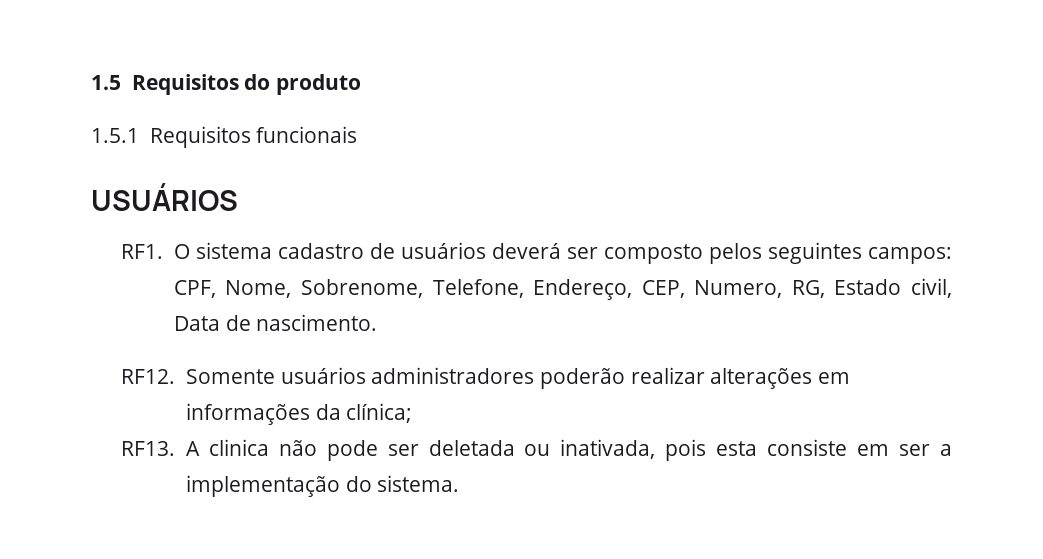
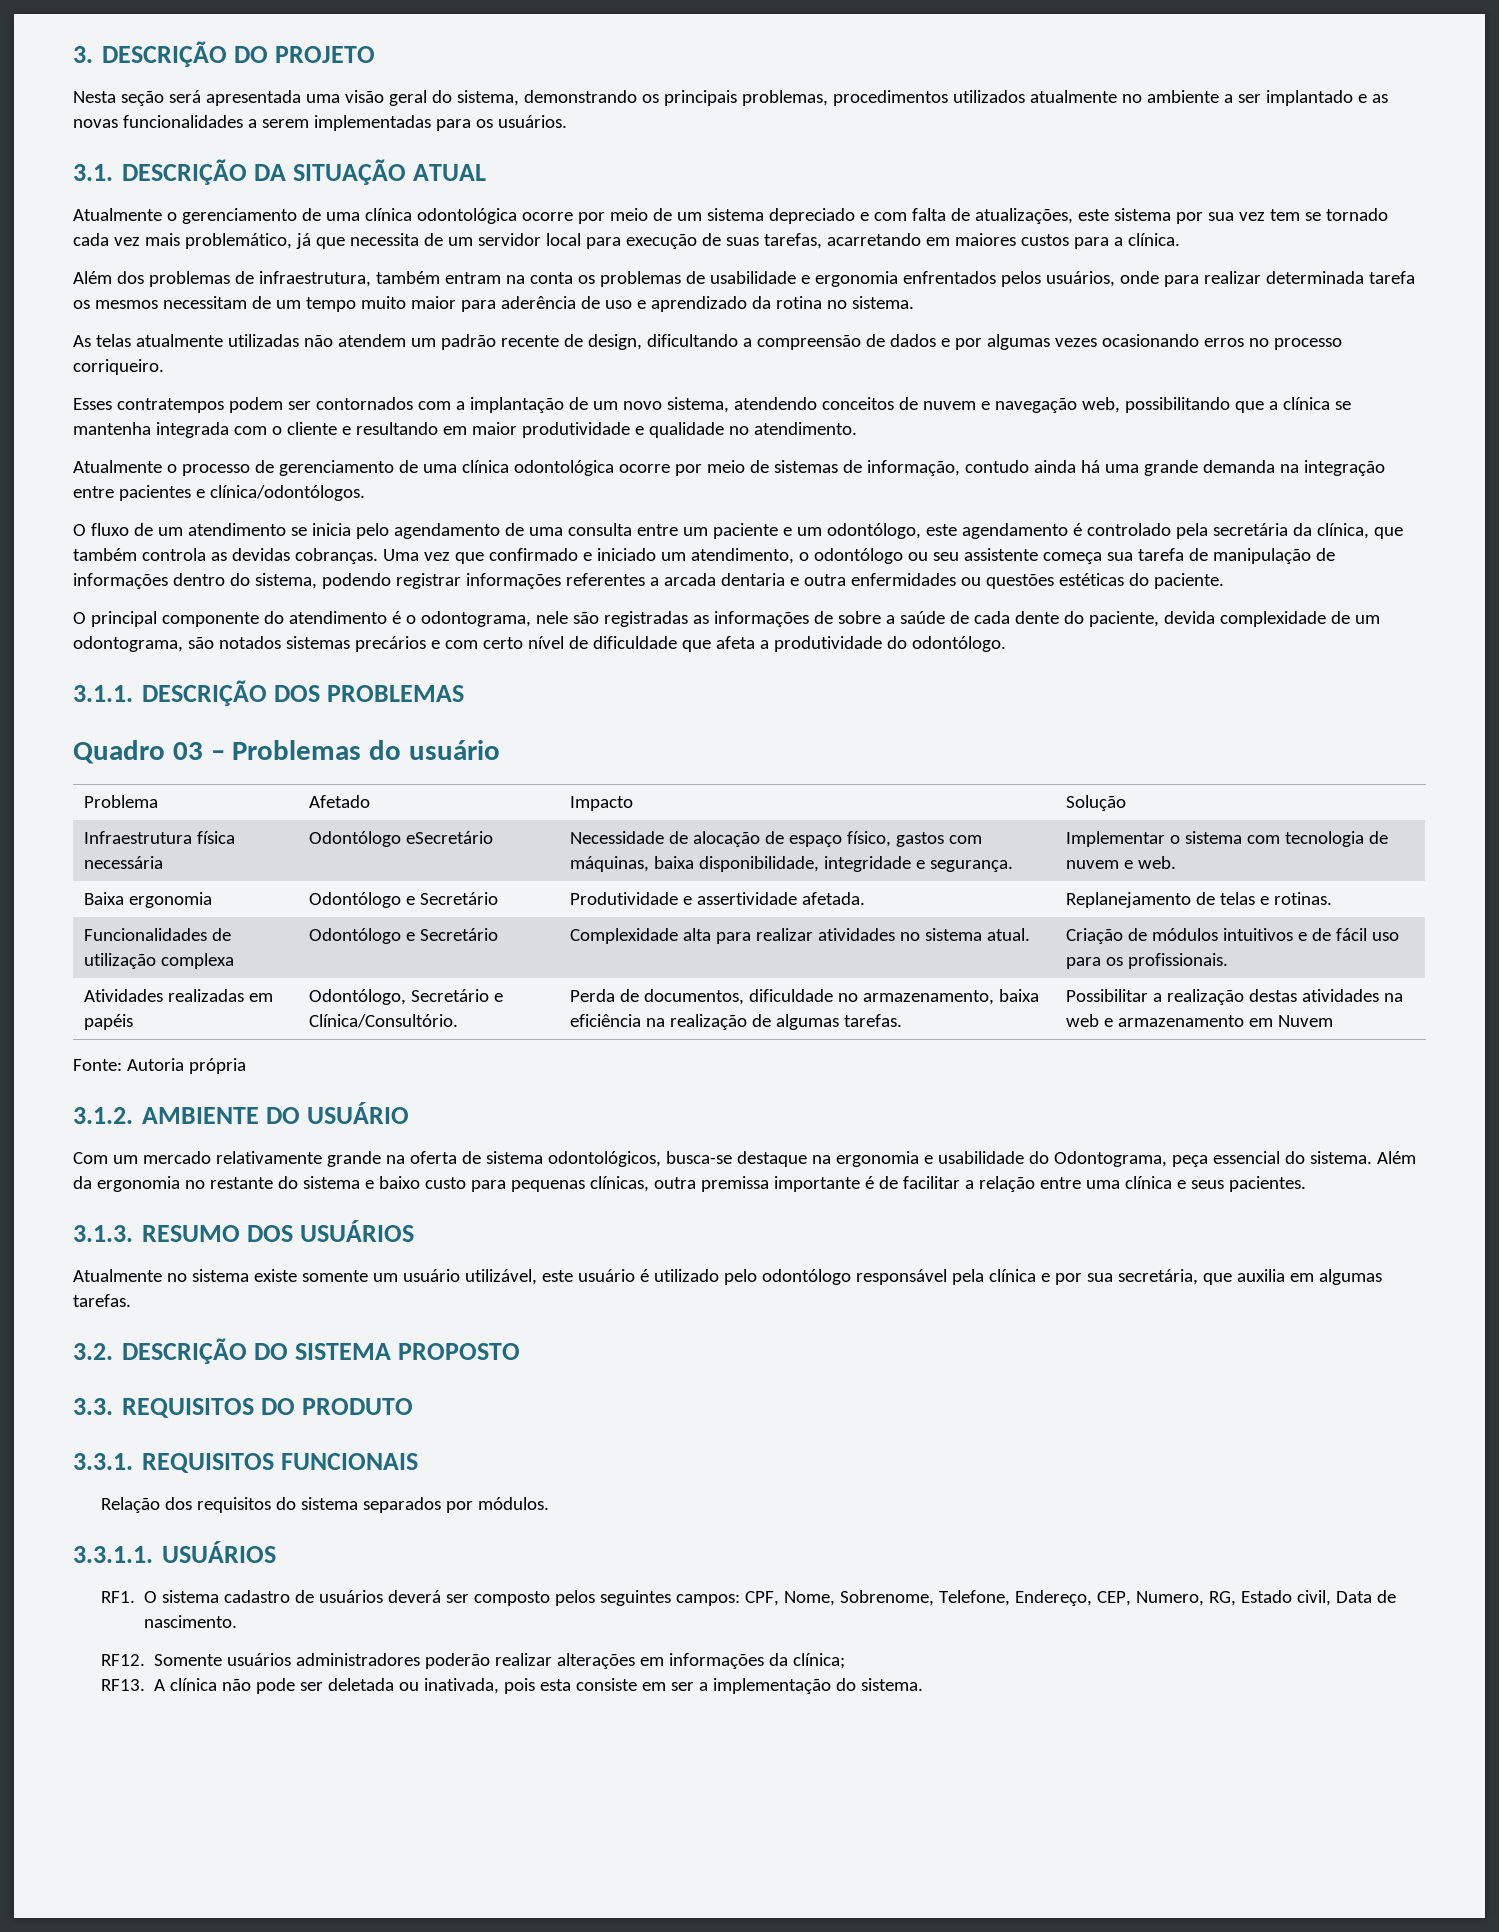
[91,74,361,95] [91,126,358,148] 1.5 Requisitos do produto // 1.5.1 Requisitos funcionais // -> [73,41,376,67] [73,90,1388,106] [73,115,567,131] [73,159,487,185] [73,208,1388,224] [73,233,1180,249] [73,271,1415,287] [73,296,914,312] [73,334,1342,350] [73,359,164,375] [73,397,1351,413] [73,422,857,438] [73,460,1385,476] [73,485,365,501] [73,523,1403,539] [73,548,1335,564] [73,573,1224,589] [73,611,1380,627] [73,636,1006,652] [73,680,465,706] [73,740,501,764] [83,795,158,808] [308,795,370,808] [569,796,633,811] [1065,795,1126,811] [83,831,235,844] [83,856,163,869] [308,831,493,847] [569,831,982,847] [569,856,1013,872] [1065,831,1388,847] [1065,856,1176,869] [83,892,212,908] [308,892,498,908] [569,892,865,905] [1065,892,1332,908] [83,928,231,941] [83,953,234,969] [308,928,498,944] [569,928,1030,944] [1065,928,1399,944] [1065,953,1228,969] [83,989,273,1002] [83,1014,133,1030] [308,989,503,1005] [308,1014,458,1028] [569,989,1039,1005] [569,1014,902,1030] [1065,989,1403,1005] [1065,1014,1333,1027] [73,1058,246,1074] [73,1102,410,1124] [73,1151,1416,1167] [73,1176,1306,1192] [73,1220,415,1242] [73,1269,1382,1285] [73,1294,131,1307] [73,1338,521,1364] [73,1398,414,1418] [73,1453,419,1473] [101,1497,549,1513] [73,1546,153,1563] 3. DESCRIÇÃO DO PROJETO // Nesta seção será apresentada uma visão geral do sistema, demonstrando os principais problemas, procedimentos utilizados atualmente no ambiente a ser implantado e as novas funcionalidades a serem implementadas para os usuários. // 3.1. DESCRIÇÃO DA SITUAÇÃO ATUAL // Atualmente o gerenciamento de uma clínica odontológica ocorre por meio de um sistema depreciado e com falta de atualizações, este sistema por sua vez tem se tornado cada vez mais problemático, já que necessita de um servidor local para execução de suas tarefas, acarretando em maiores custos para a clínica. // Além dos problemas de infraestrutura, também entram na conta os problemas de usabilidade e ergonomia enfrentados pelos usuários, onde para realizar determinada tarefa os mesmos necessitam de um tempo muito maior para aderência de uso e aprendizado da rotina no sistema. // As telas atualmente utilizadas não atendem um padrão recente de design, dificultando a compreensão de dados e por algumas vezes ocasionando erros no processo corriqueiro. // Esses contratempos podem ser contornados com a implantação de um novo sistema, atendendo conceitos de nuvem e navegação web, possibilitando que a clínica se mantenha integrada com o cliente e resultando em maior produtividade e qualidade no atendimento. // Atualmente o processo de gerenciamento de uma clínica odontológica ocorre por meio de sistemas de informação, contudo ainda há uma grande demanda na integração entre pacientes e clínica/odontólogos. // O fluxo de um atendimento se inicia pelo agendamento de uma consulta entre um paciente e um odontólogo, este agendamento é controlado pela secretária da clínica, que também controla as devidas cobranças. Uma vez que confirmado e iniciado um atendimento, o odontólogo ou seu assistente começa sua tarefa de manipulação de informações dentro do sistema, podendo registrar informações referentes a arcada dentaria e outra enfermidades ou questões estéticas do paciente. // O principal componente do atendimento é o odontograma, nele são registradas as informações de sobre a saúde de cada dente do paciente, devida complexidade de um odontograma, são notados sistemas precários e com certo nível de dificuldade que afeta a produtividade do odontólogo. // 3.1.1. DESCRIÇÃO DOS PROBLEMAS // Quadro 03 – Problemas do usuário // Problema | Afetado | Impacto | Solução // Infraestrutura física necessária | Odontólogo eSecretário | Necessidade de alocação de espaço físico, gastos com máquinas, baixa disponibilidade, integridade e segurança. | Implementar o sistema com tecnologia de nuvem e web. // Baixa ergonomia | Odontólogo e Secretário | Produtividade e assertividade afetada. | Replanejamento de telas e rotinas. // Funcionalidades de utilização complexa | Odontólogo e Secretário | Complexidade alta para realizar atividades no sistema atual. | Criação de módulos intuitivos e de fácil uso para os profissionais. // Atividades realizadas em papéis | Odontólogo, Secretário e Clínica/Consultório. | Perda de documentos, dificuldade no armazenamento, baixa eficiência na realização de algumas tarefas. | Possibilitar a realização destas atividades na web e armazenamento em Nuvem // Fonte: Autoria própria // 3.1.2. AMBIENTE DO USUÁRIO // Com um mercado relativamente grande na oferta de sistema odontológicos, busca-se destaque na ergonomia e usabilidade do Odontograma, peça essencial do sistema. Além da ergonomia no restante do sistema e baixo custo para pequenas clínicas, outra premissa importante é de facilitar a relação entre uma clínica e seus pacientes. // 3.1.3. RESUMO DOS USUÁRIOS // Atualmente no sistema existe somente um usuário utilizável, este usuário é utilizado pelo odontólogo responsável pela clínica e por sua secretária, que auxilia em algumas tarefas. // 3.2. DESCRIÇÃO DO SISTEMA PROPOSTO // 3.3. REQUISITOS DO PRODUTO // 3.3.1. REQUISITOS FUNCIONAIS // Relação dos requisitos do sistema separados por módulos. // 3.3.1.1.
[208,439,269,456] clinica -> [170,1678,218,1691] clínica

